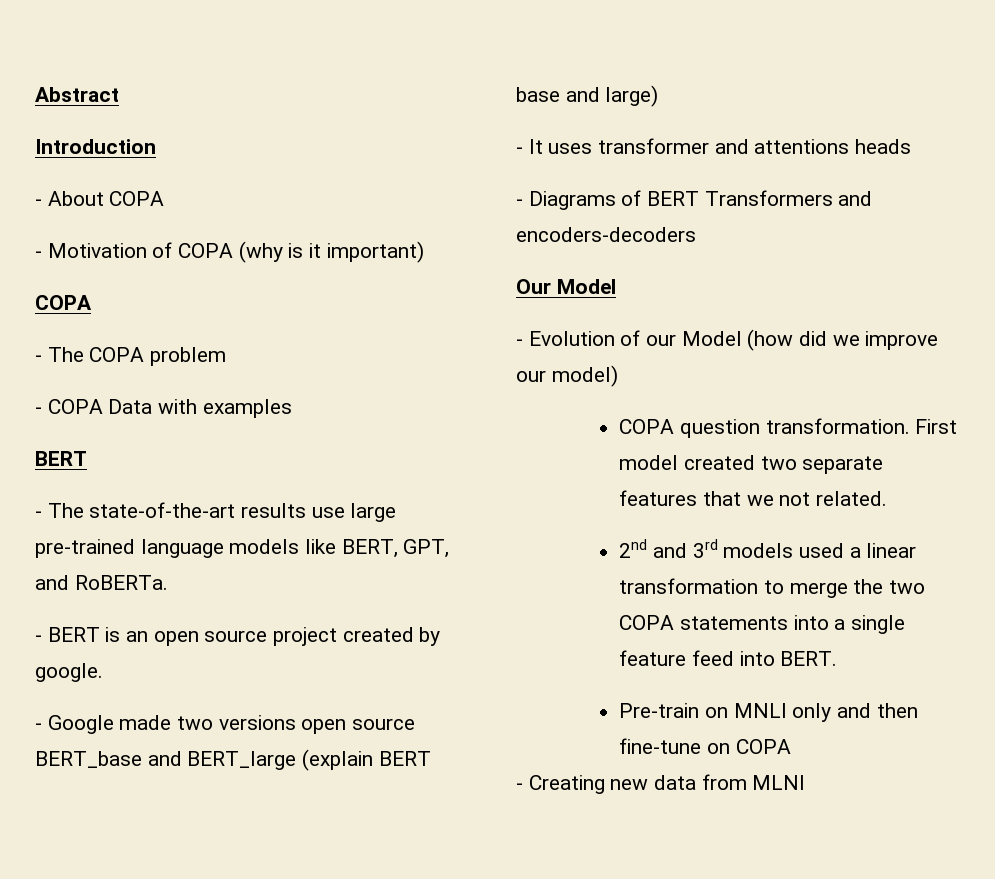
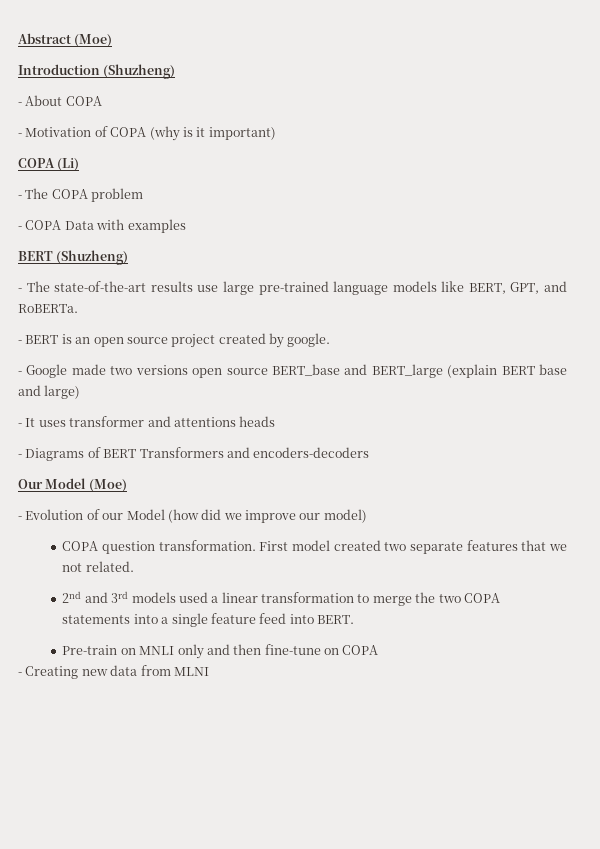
(119, 94) none -> [74,34,113,47] (Moe)
(156, 146) none -> [103,64,176,79] (Shuzheng)
(92, 302) none -> [57,158,80,171] (Li)
(87, 458) none -> [56,250,129,265] (Shuzheng)
(616, 286) none -> [88,479,127,492] (Moe)

